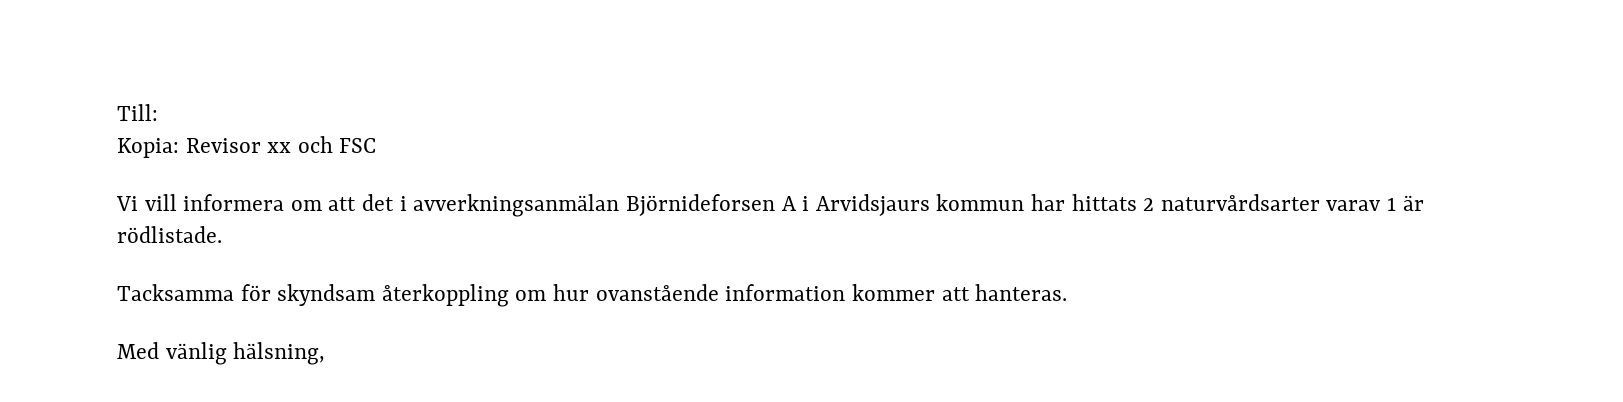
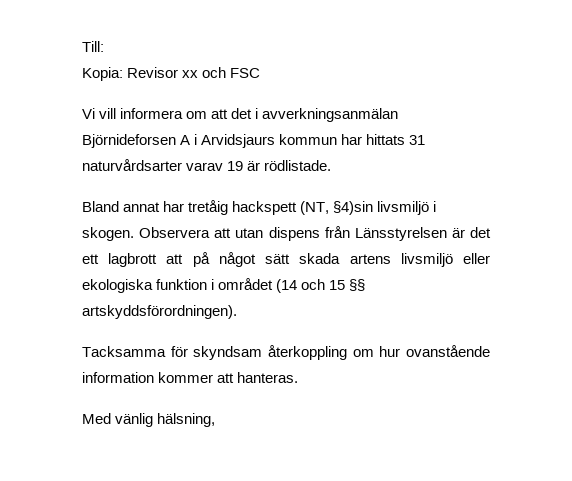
[1143,198,1155,211] 2 -> [409,135,426,145] 31
[1387,197,1397,211] 1 -> [227,161,244,171] 19
(222, 234) none -> [82,200,437,215] [82,226,491,241] [82,252,491,267] [82,278,366,293] [82,305,237,319] // Bland annat har tretåig hackspett (NT, §4)sin livsmiljö i skogen. Observera att utan dispens från Länsstyrelsen är det ett lagbrott att på något sätt skada artens livsmiljö eller ekologiska funktion i området (14 och 15 §§ artskyddsförordningen).

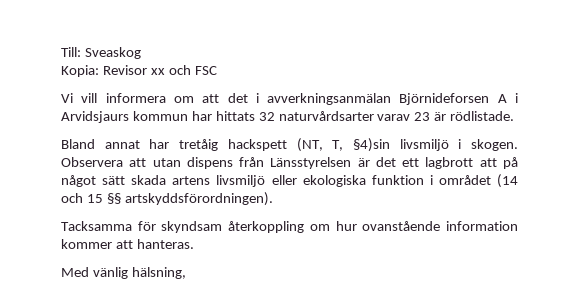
(104, 46) none -> [84,47,141,59] Sveaskog
[409,135,426,145] 31 -> [258,112,275,121] 32
[227,161,244,171] 19 -> [414,112,431,121] 23
(330, 208) none -> [332,140,344,151] T,

